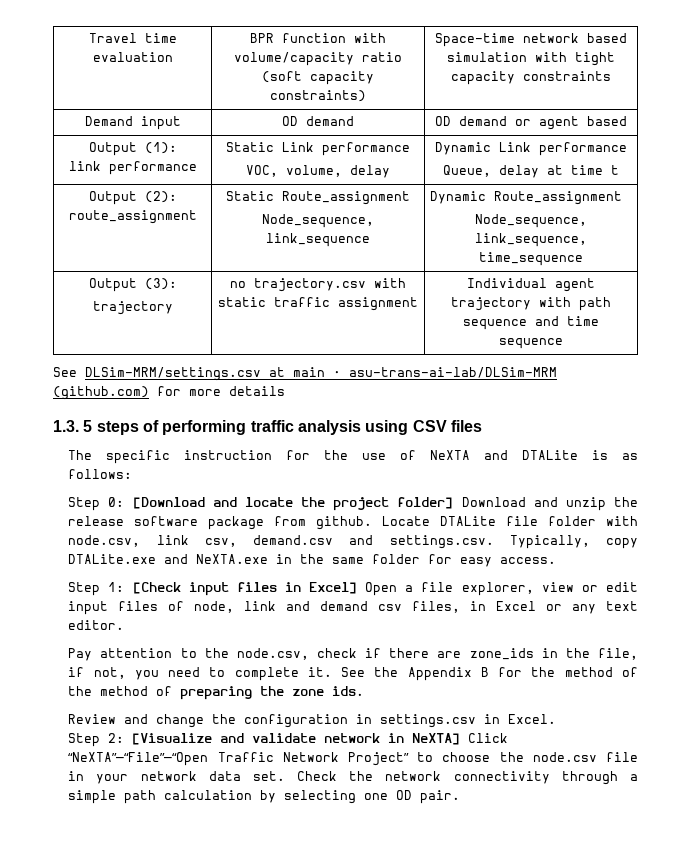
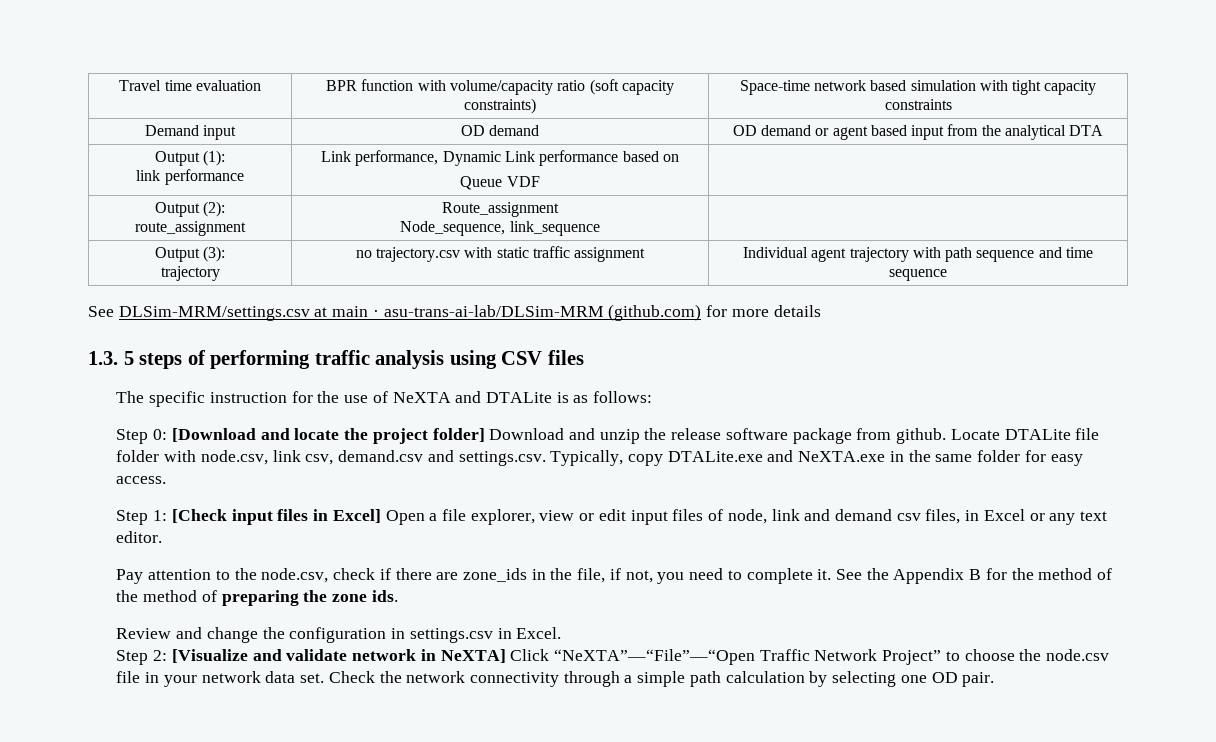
(628, 121) none -> [911,124,1104,140] input from the analytical DTA
[226,142,410,156] [246,165,390,178] [435,142,627,156] [443,165,620,178] Static Link performance // VOC, volume, delay | Dynamic Link performance // Queue, delay at time t -> [321,150,679,166] [460,176,540,190] Link performance, Dynamic Link performance based on // Queue VDF |
[226,191,274,201] Static -> (246, 228) none
[430,191,623,205] [475,214,587,228] [475,233,587,247] [479,252,583,266] Dynamic Route_assignment // Node_sequence, link_sequence, time_sequence -> (600, 228) none

